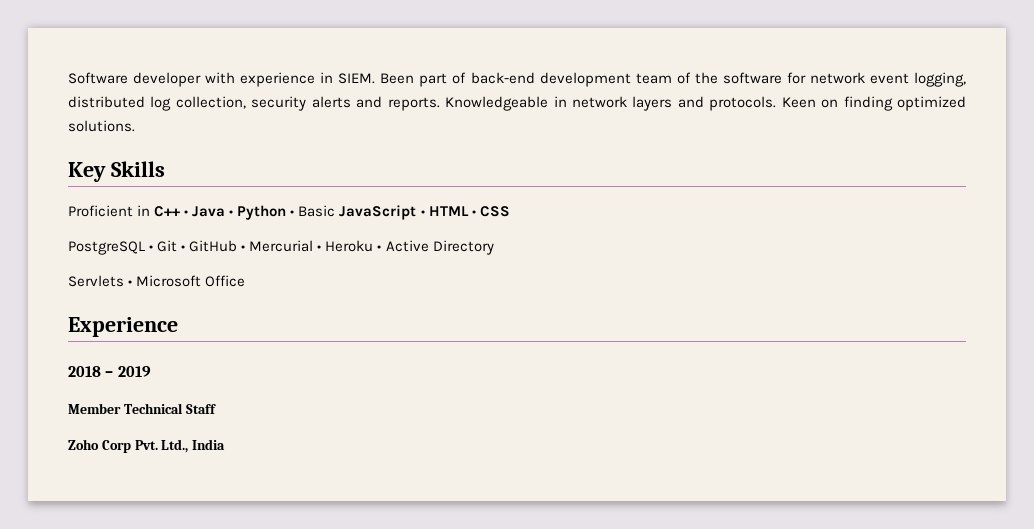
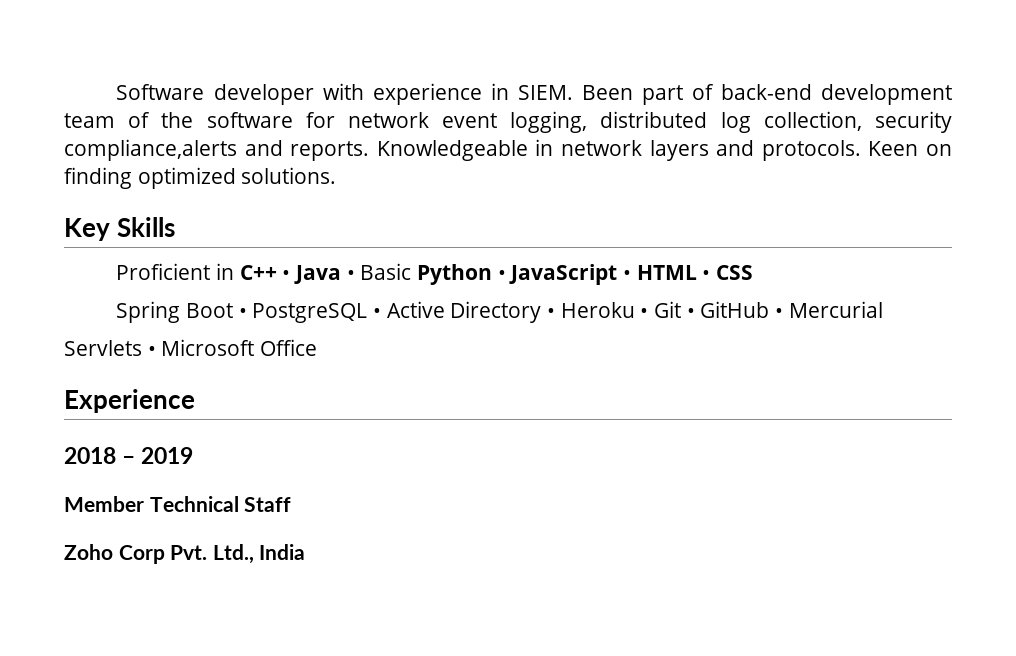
[311,96,351,108] alerts -> [64,139,237,161] compliance,alerts
(234, 213) none -> [360,263,412,280] Basic
[298,205,336,217] Basic -> (506, 275) none
[68,241,145,255] PostgreSQL -> [116,301,635,323] Spring Boot • PostgreSQL • Active Directory • Heroku
[317,240,494,255] • Heroku • Active Directory -> (883, 309) none

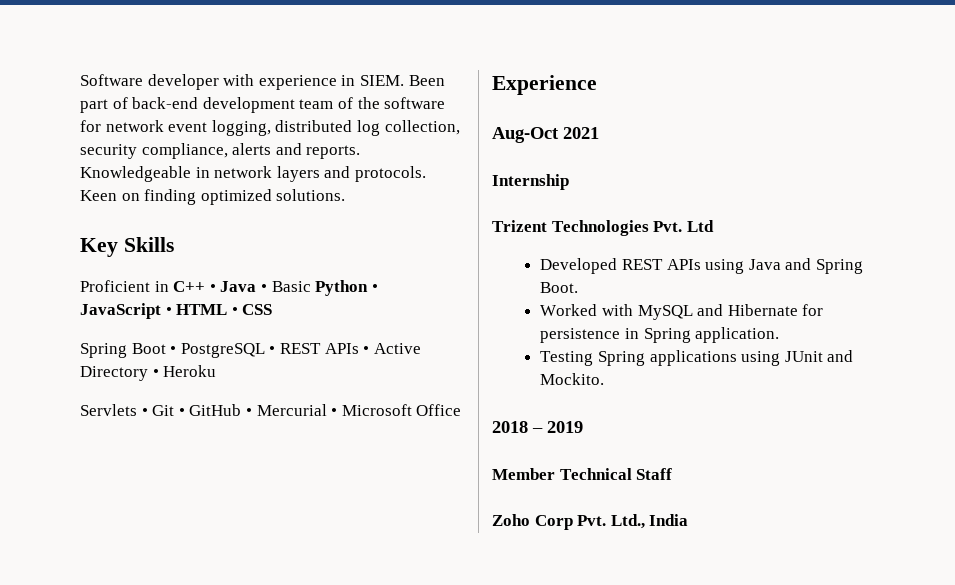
[64,139,237,161] compliance,alerts -> [141,143,272,159] compliance, alerts
(382, 313) none -> [279,343,370,354] REST APIs •
(635, 310) none -> [80,404,137,416] // Servlets
[64,340,142,356] // Servlets -> (327, 410) none
(195, 401) none -> [492,127,599,143] [492,174,569,190] [492,220,714,236] [540,258,863,274] [540,282,579,293] [540,304,824,320] [540,327,780,343] [540,350,854,366] [540,373,605,385] // Aug-Oct 2021 // Internship // Trizent Technologies Pvt. Ltd // Developed REST APIs using Java and Spring Boot. // Worked with MySQL and Hibernate for persistence in Spring application. // Testing Spring applications using JUnit and Mockito.

